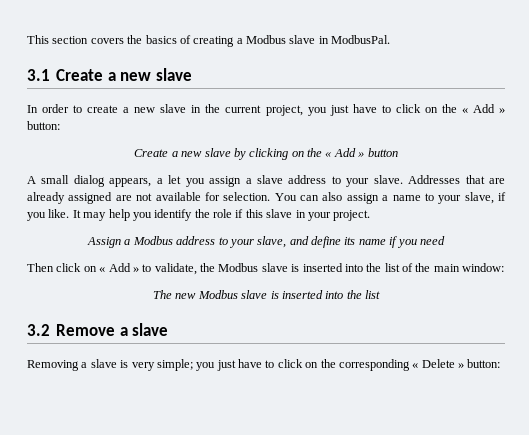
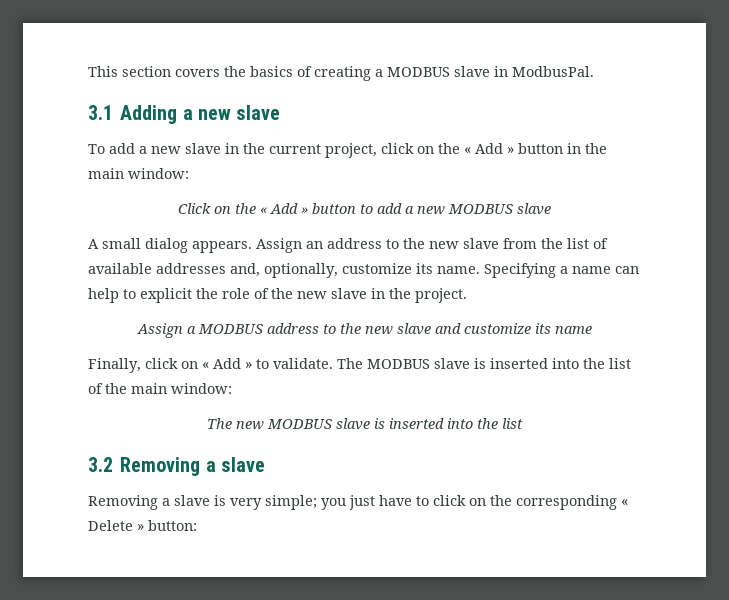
[246,35,286,44] Modbus -> [387,67,450,77] MODBUS
[56,69,104,81] Create -> [120,105,178,124] Adding
[27,104,119,113] In order to create -> [88,143,135,154] To add
[307,104,391,116] you just have to -> (377, 150) none
[27,121,60,130] [134,148,398,160] [27,175,505,187] [27,192,506,204] [27,209,331,221] button: // Create a new slave by clicking on the « Add » button // A small dialog appears, a let you assign a slave address to your slave. Addresses that are already assigned are not available for selection. You can also assign a name to your slave, if you like. It may help you identify the role if this slave in your -> [518,143,607,154] [88,168,189,179] [178,203,551,215] [88,238,608,253] [88,263,639,278] [88,288,411,303] button in the main window: // Click on the « Add » button to add a new MODBUS slave // A small dialog appears. Assign an address to the new slave from the list of available addresses and, optionally, customize its name. Specifying a name can help to explicit the role of the new slave in the
[132,236,445,248] [27,263,54,272] Modbus address to your slave, and define its name if you need // Then -> [197,323,592,335] [88,358,141,373] MODBUS address to the new slave and customize its name // Finally,
[154,263,259,275] validate, the Modbus -> [273,358,430,369] validate. The MODBUS
[197,290,238,299] Modbus -> [267,419,333,429] MODBUS
[56,324,116,336] Remove -> [120,457,201,476] Removing

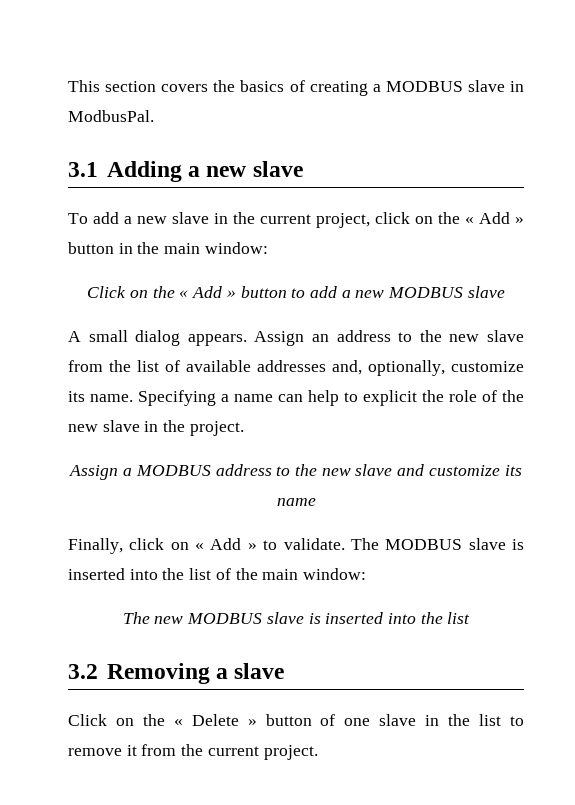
[88,495,617,510] Removing a slave is very simple; you just have to click on the corresponding -> [68,714,165,726] Click on the
[148,520,197,531] button: -> [265,714,524,726] [68,744,318,760] button of one slave in the list to remove it from the current project.

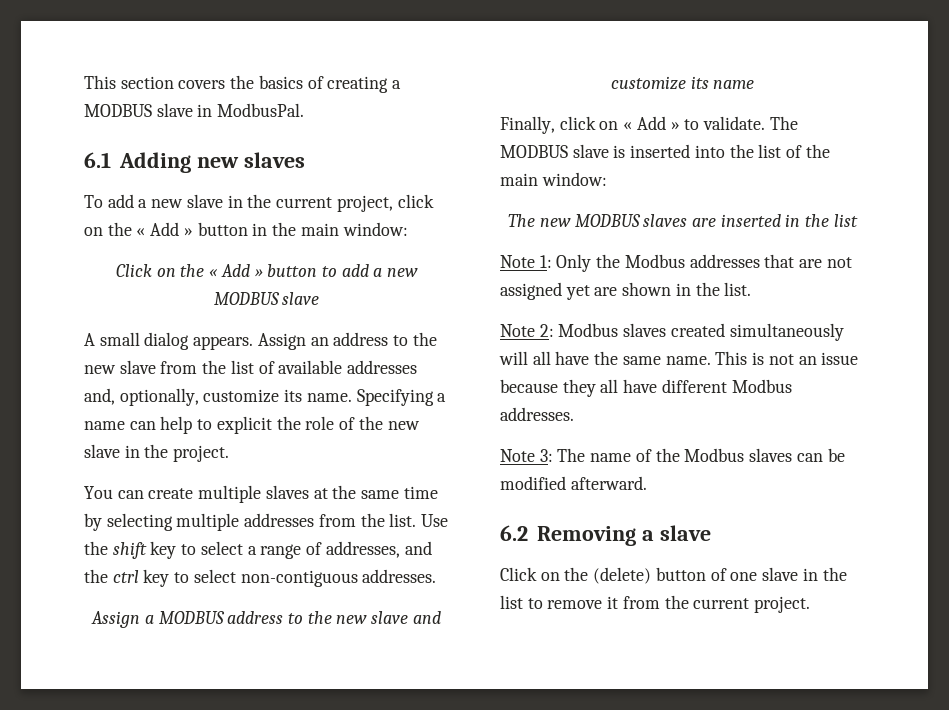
[68,161,303,182] 3.1 Adding a new slave -> [84,152,305,173] 6.1 Adding new slaves
(244, 428) none -> [84,485,438,503] [84,513,449,531] [84,541,432,559] [84,569,437,587] // You can create multiple slaves at the same time by selecting multiple addresses from the list. Use the shift key to select a range of addresses, and the ctrl key to select non-contiguous addresses.
[266,612,471,624] [68,664,98,679] slave is inserted into the list // 3.2 -> [643,214,858,227] [500,254,852,272] [500,282,752,300] [500,323,844,341] [499,351,859,365] [500,379,792,397] [500,407,574,421] [500,448,845,462] [500,476,647,490] [500,525,528,541] slaves are inserted in the list // Note 1: Only the Modbus addresses that are not assigned yet are shown in the list. // Note 2: Modbus slaves created simultaneously will all have the same name. This is not an issue because they all have different Modbus addresses. // Note 3: The name of the Modbus slaves can be modified afterward. // 6.2
[173,714,257,726] « Delete » -> [593,567,652,584] (delete)

